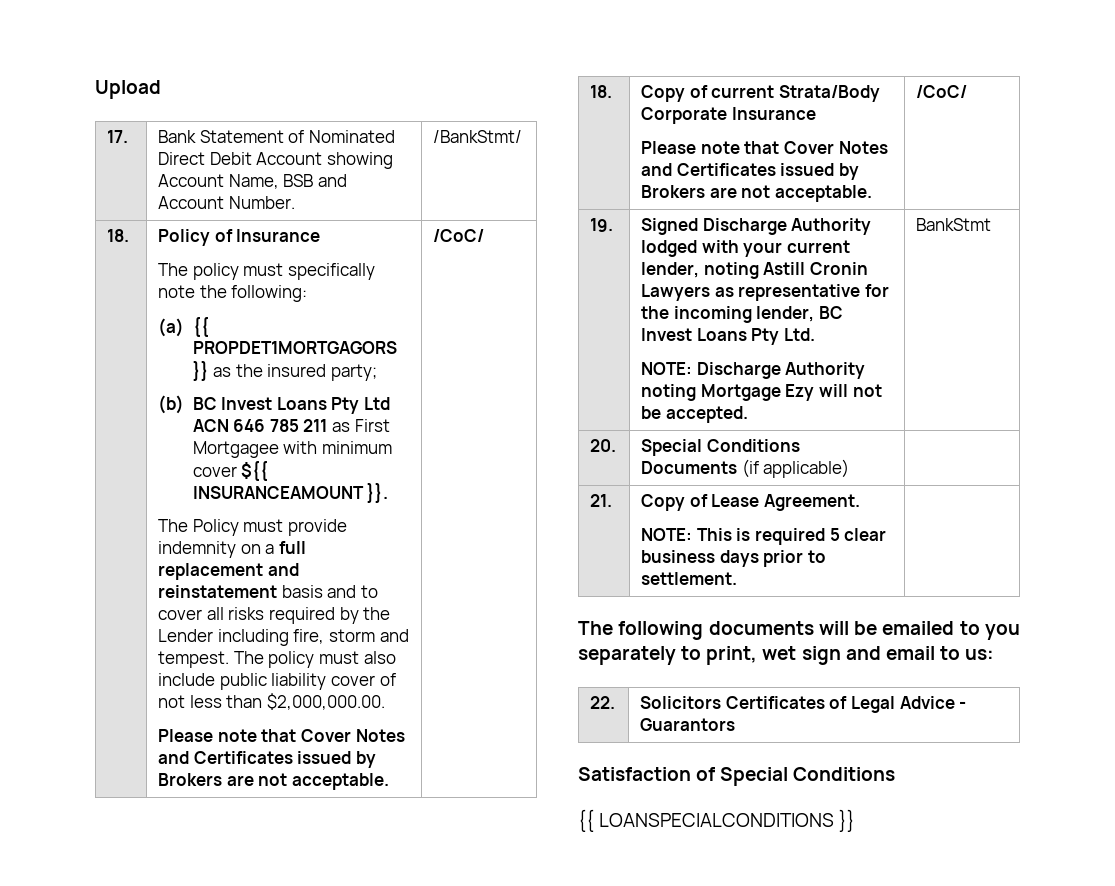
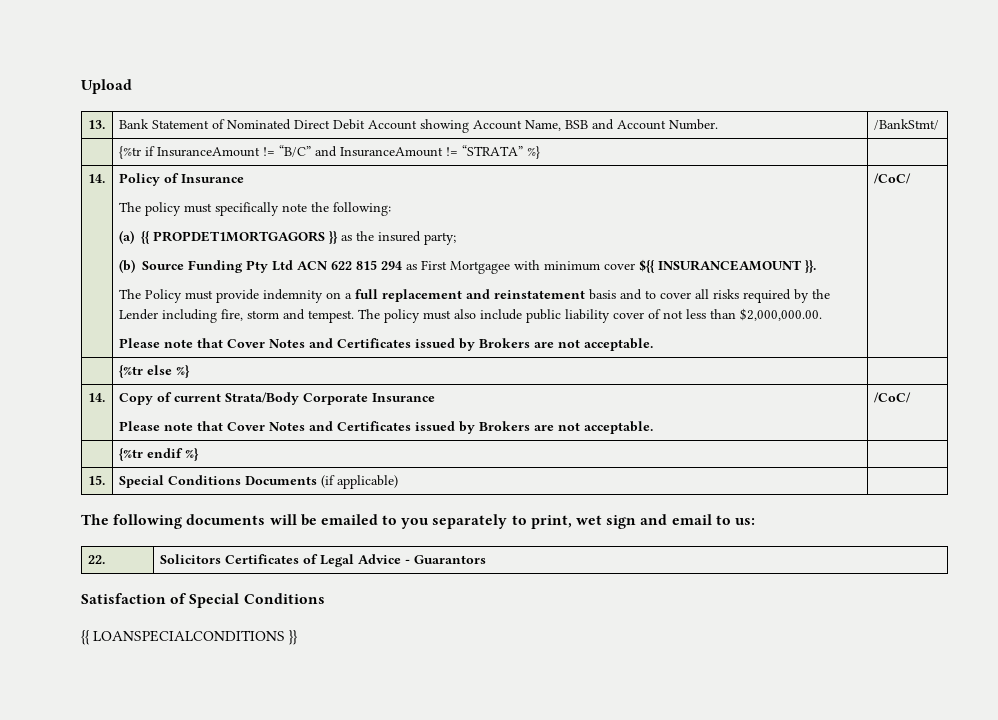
[107,130,129,143] 17. -> [87,120,105,129] 13.
[107,229,130,242] 18. -> [118,145,540,159] [87,174,105,183] | {%tr if InsuranceAmount != “B/C” and InsuranceAmount != “STRATA” %} | // 14.
[192,397,391,414] [192,419,328,432] BC Invest Loans Pty Ltd ACN 646 785 211 -> [141,260,402,273] Source Funding Pty Ltd ACN 622 815 294
[590,85,613,98] 18. -> [118,365,190,378] [87,393,105,402] | {%tr else %} | // 14.
[590,218,614,232] [641,218,872,235] [641,240,850,257] [641,262,868,279] [641,284,889,301] [641,306,843,323] [641,328,815,345] [641,362,866,379] [641,384,882,401] [641,406,748,423] [916,218,992,231] [590,439,617,452] 19. | Signed Discharge Authority lodged with your current lender, noting Astill Cronin Lawyers as representative for the incoming lender, BC Invest Loans Pty Ltd. // NOTE: Discharge Authority noting Mortgage Ezy will not be accepted. | BankStmt // 20. -> [118,448,199,461] [87,475,105,485] | {%tr endif %} | // 15.
[590,494,613,507] [641,494,860,511] [641,528,887,545] [641,550,826,567] [641,572,738,585] // 21. | Copy of Lease Agreement. // NOTE: This is required 5 clear business days prior to settlement. | -> (398, 482) none

